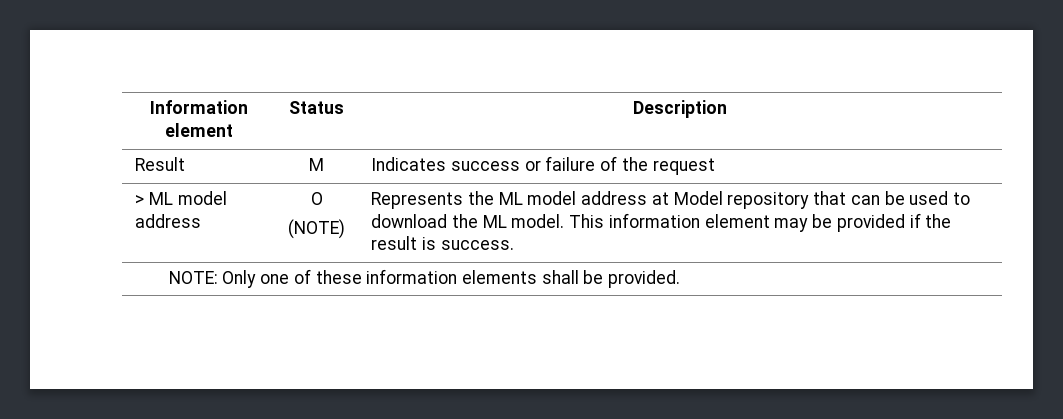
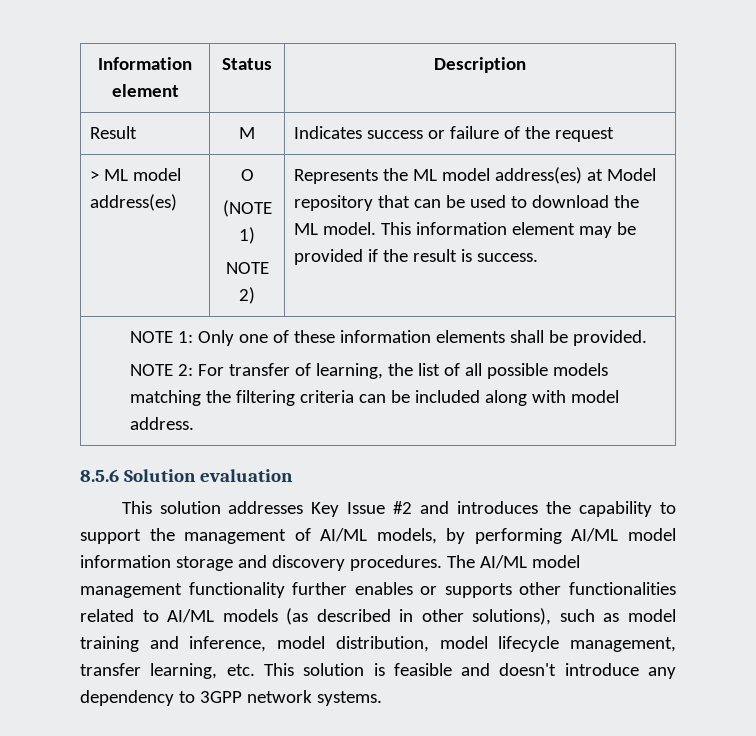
[135,214,202,228] address -> [90,194,178,211] address(es)
[288,219,345,239] (NOTE) -> [222,200,272,217] [239,227,255,244] [225,262,269,274] [239,287,255,304] (NOTE 1) // NOTE 2)
[581,191,648,205] address -> [495,167,583,184] address(es)
[168,271,218,284] NOTE: -> [129,331,193,343] NOTE 1:
(681, 279) none -> [129,363,608,379] [129,390,619,406] [129,417,194,430] [80,469,294,482] [121,501,676,517] [80,528,676,544] [80,555,580,571] [80,582,676,598] [80,608,676,625] [80,636,676,652] [80,663,676,679] [80,690,382,706] // NOTE 2: For transfer of learning, the list of all possible models matching the filtering criteria can be included along with model address. // 8.5.6 Solution evaluation // This solution addresses Key Issue #2 and introduces the capability to support the management of AI/ML models, by performing AI/ML model information storage and discovery procedures. The AI/ML model management functionality further enables or supports other functionalities related to AI/ML models (as described in other solutions), such as model training and inference, model distribution, model lifecycle management, transfer learning, etc. This solution is feasible and doesn't introduce any dependency to 3GPP network systems.

